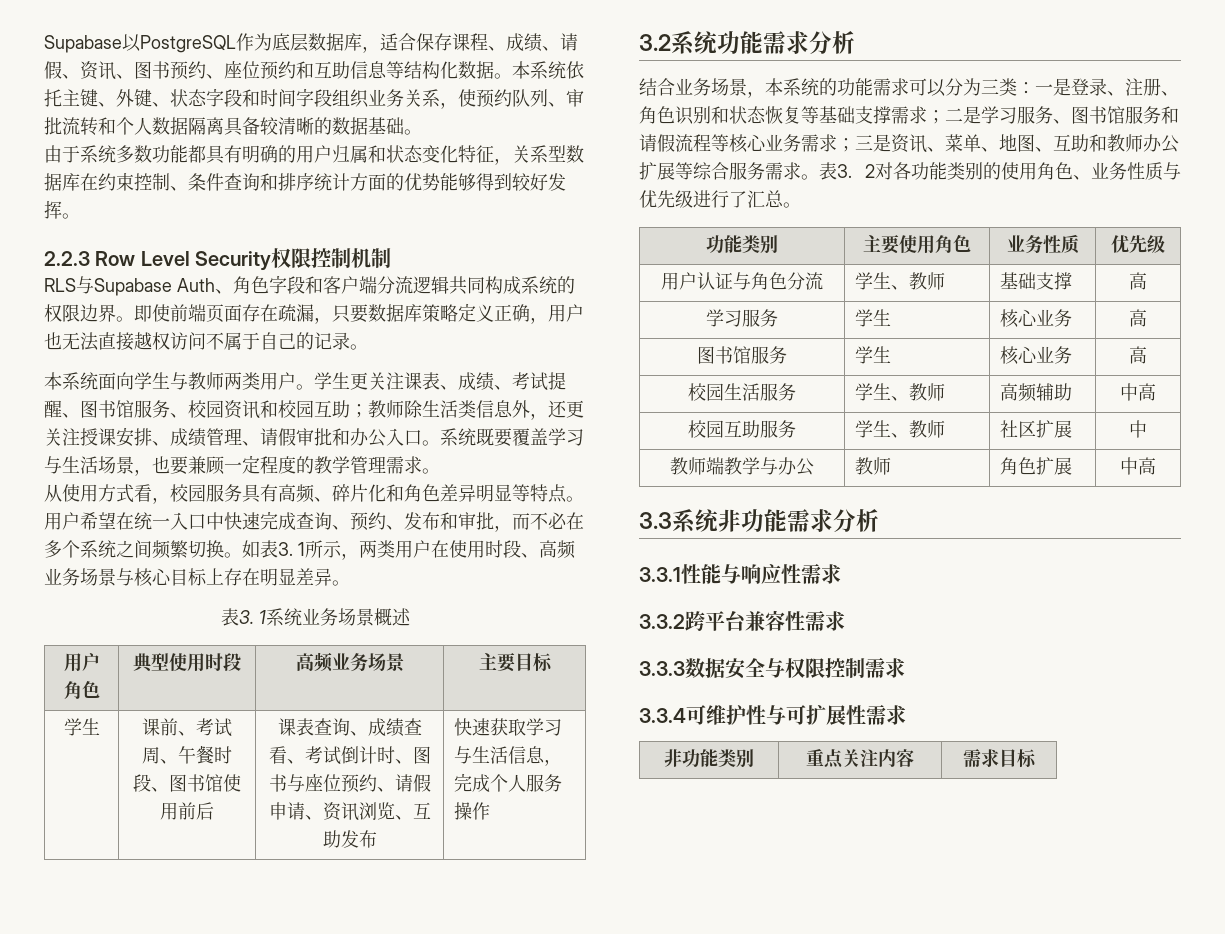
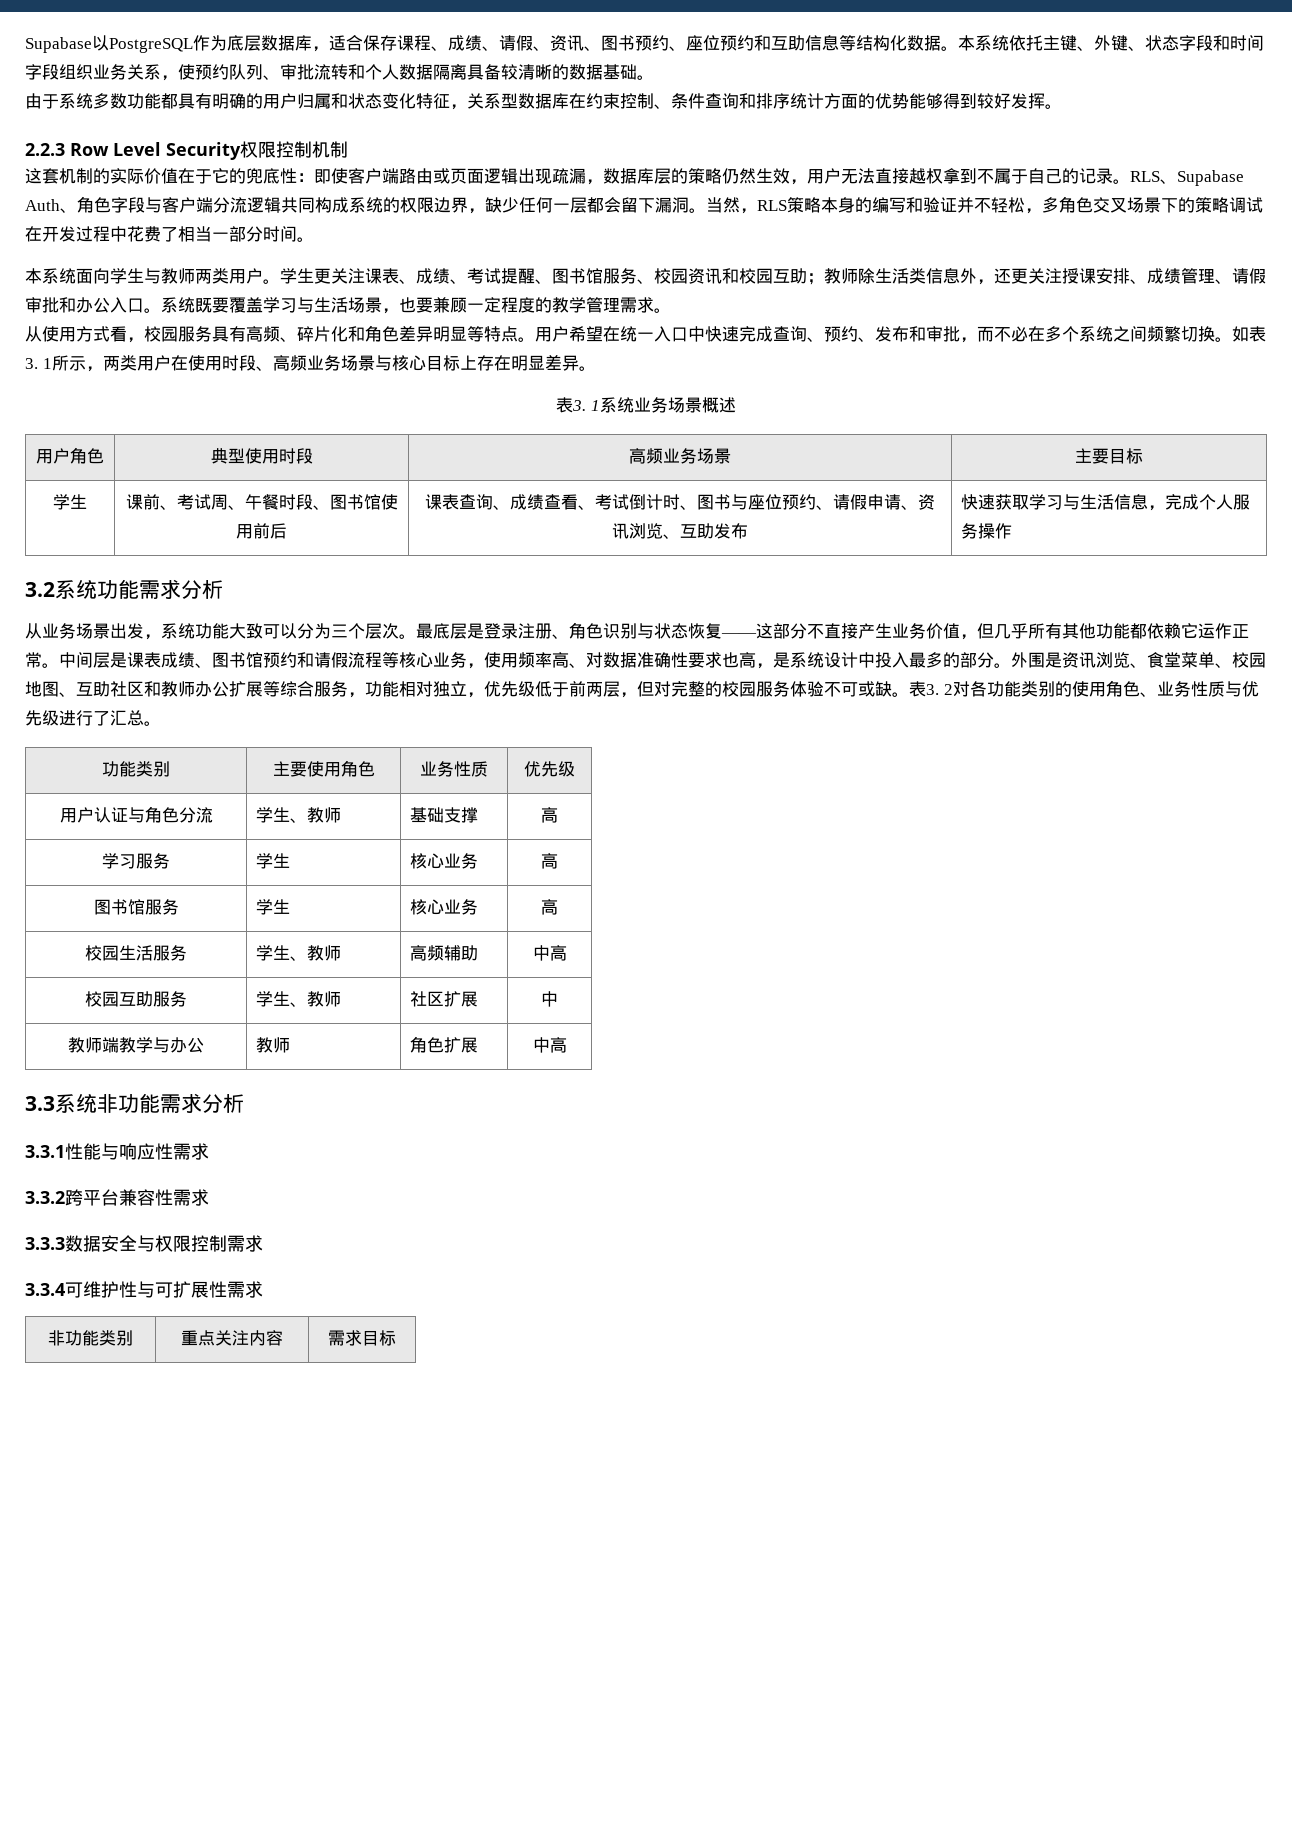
[44,276,94,294] RLS与 -> [25,168,1177,185] 这套机制的实际价值在于它的兜底性：即使客户端路由或页面逻辑出现疏漏，数据库层的策略仍然生效，用户无法直接越权拿到不属于自己的记录。RLS、
[305,276,323,294] 和 -> [145,197,162,213] 与
[116,303,584,324] [44,332,350,351] 。即使前端页面存在疏漏，只要数据库策略定义正确，用户也无法直接越权访问不属于自己的记录 -> [468,196,1263,214] [25,226,297,242] ，缺少任何一层都会留下漏洞。当然，RLS策略本身的编写和验证并不轻松，多角色交叉场景下的策略调试在开发过程中花费了相当一部分时间
[639,78,1125,98] 结合业务场景，本系统的功能需求可以分为三类：一是登录、 -> [25,623,518,640] 从业务场景出发，系统功能大致可以分为三个层次。最底层是登录
[711,106,729,124] 和 -> [637,623,654,639] 与
[801,106,1161,124] 等基础支撑需求；二是学习服务、图书馆服务 -> [721,623,1249,640] [25,652,297,668] ——这部分不直接产生业务价值，但几乎所有其他功能都依赖它运作正常。中间层是课表成绩、图书馆预约
[801,134,999,153] 需求；三是资讯、菜单、 -> [467,652,1266,669] ，使用频率高、对数据准确性要求也高，是系统设计中投入最多的部分。外围是资讯浏览、食堂菜单、校园
(1089, 143) none -> [110,681,144,697] 社区
[765,162,801,180] 需求 -> [348,681,892,698] ，功能相对独立，优先级低于前两层，但对完整的校园服务体验不可或缺

